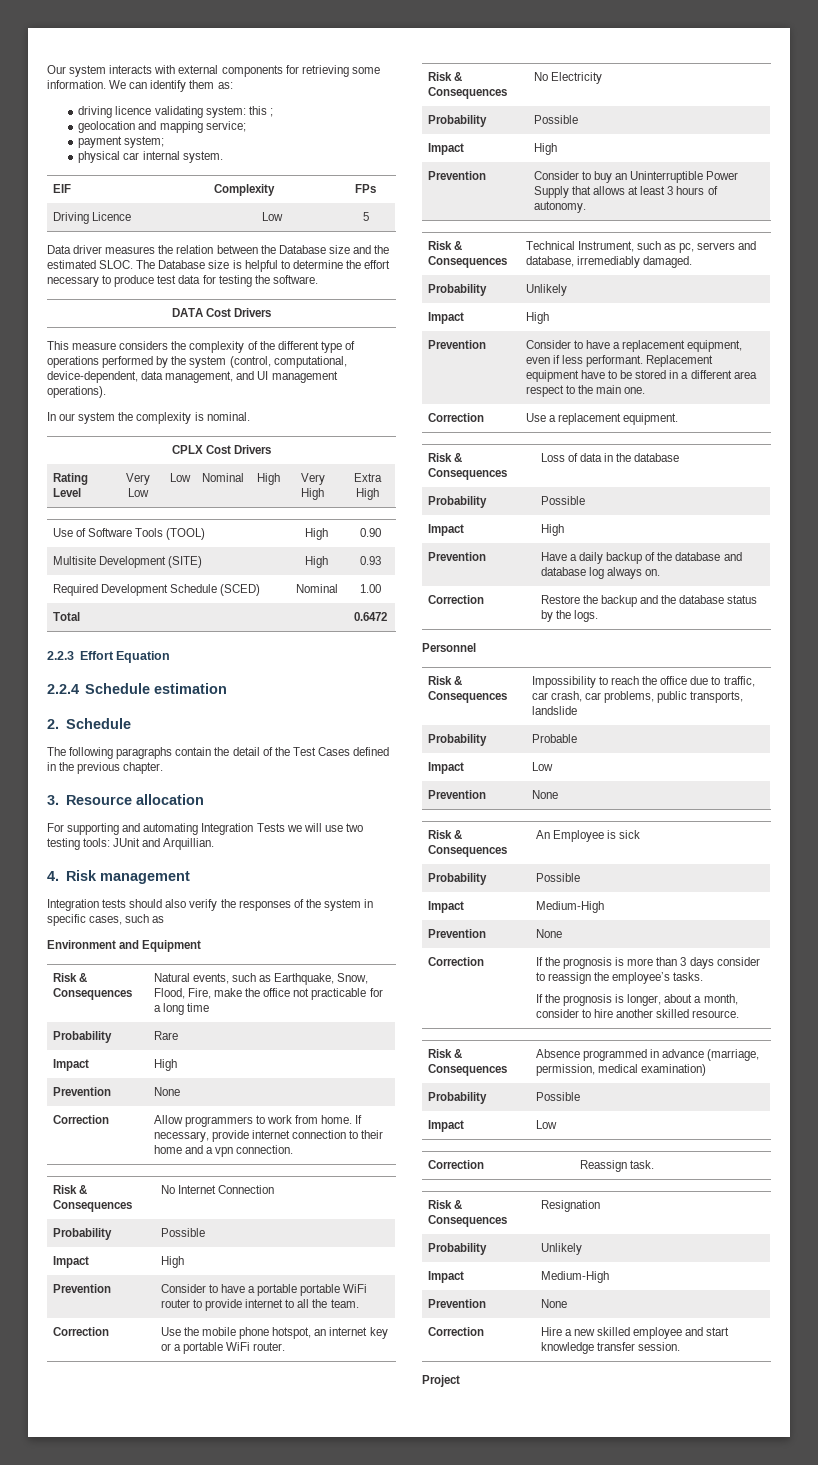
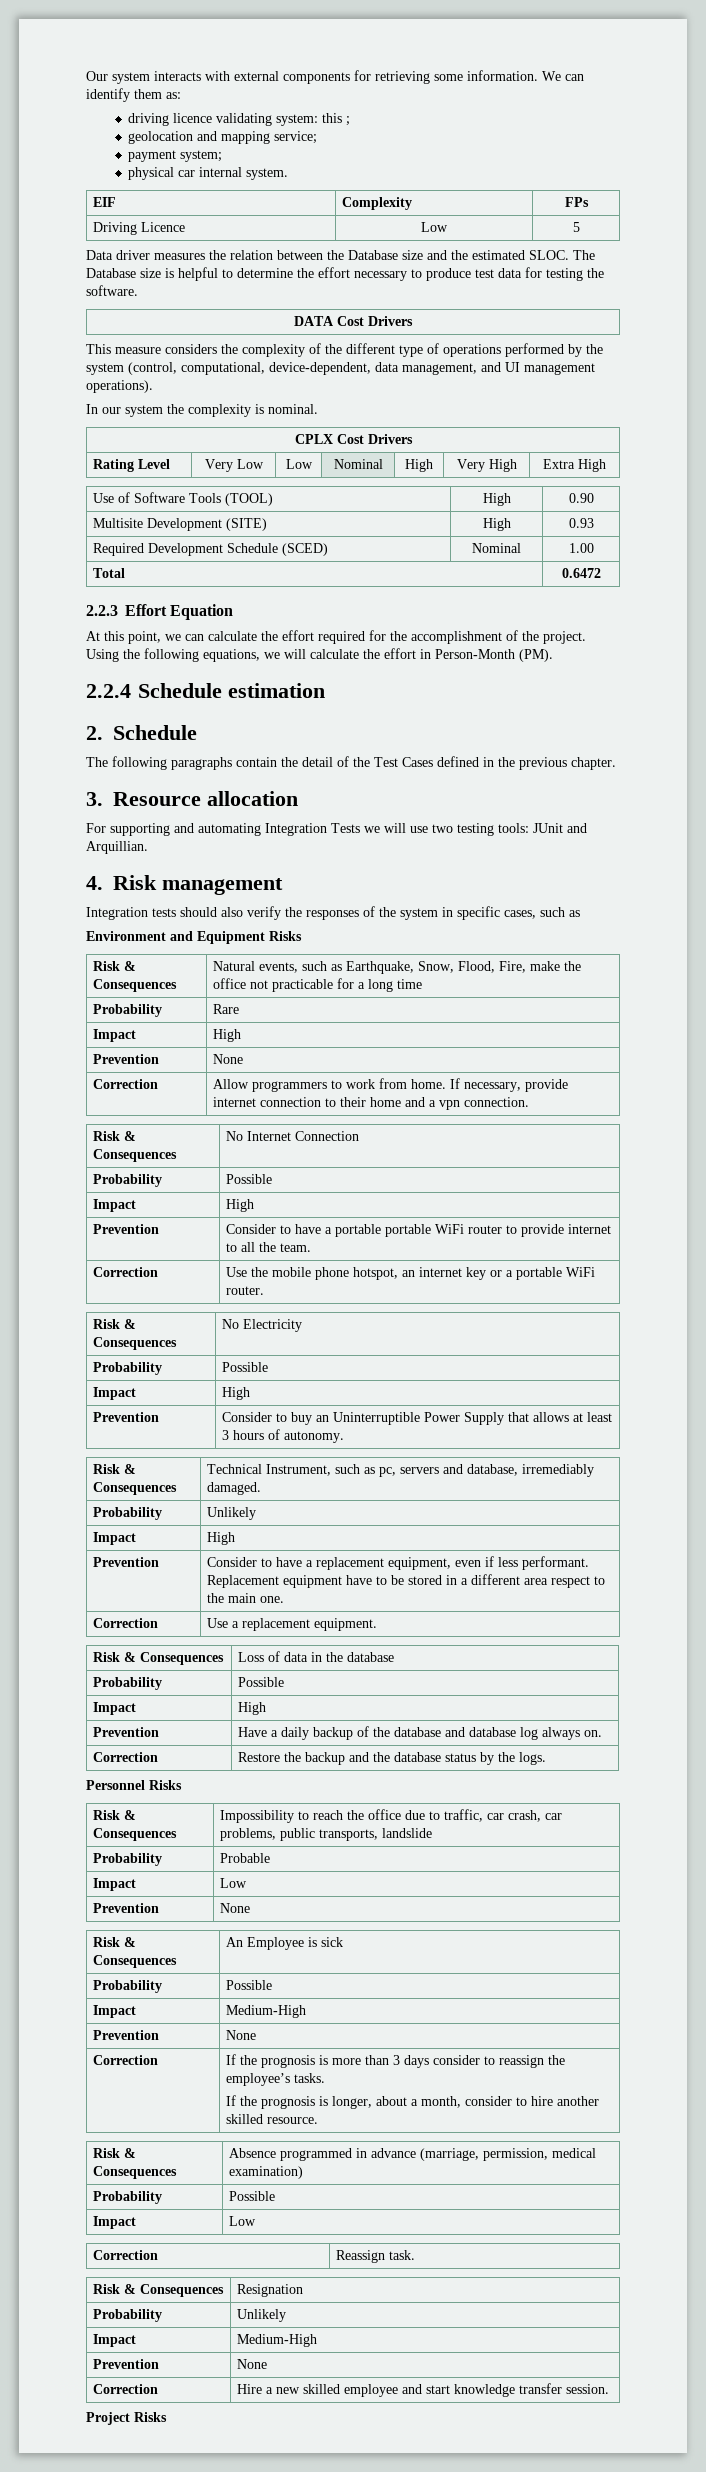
(171, 657) none -> [86,630,586,644] [86,648,553,662] // At this point, we can calculate the effort required for the accomplishment of the project. Using the following equations, we will calculate the effort in Person-Month (PM).
(202, 946) none -> [269,931,302,941] Risks
(476, 647) none -> [149,1780,182,1790] Risks
(460, 1381) none -> [134,2412,167,2422] Risks

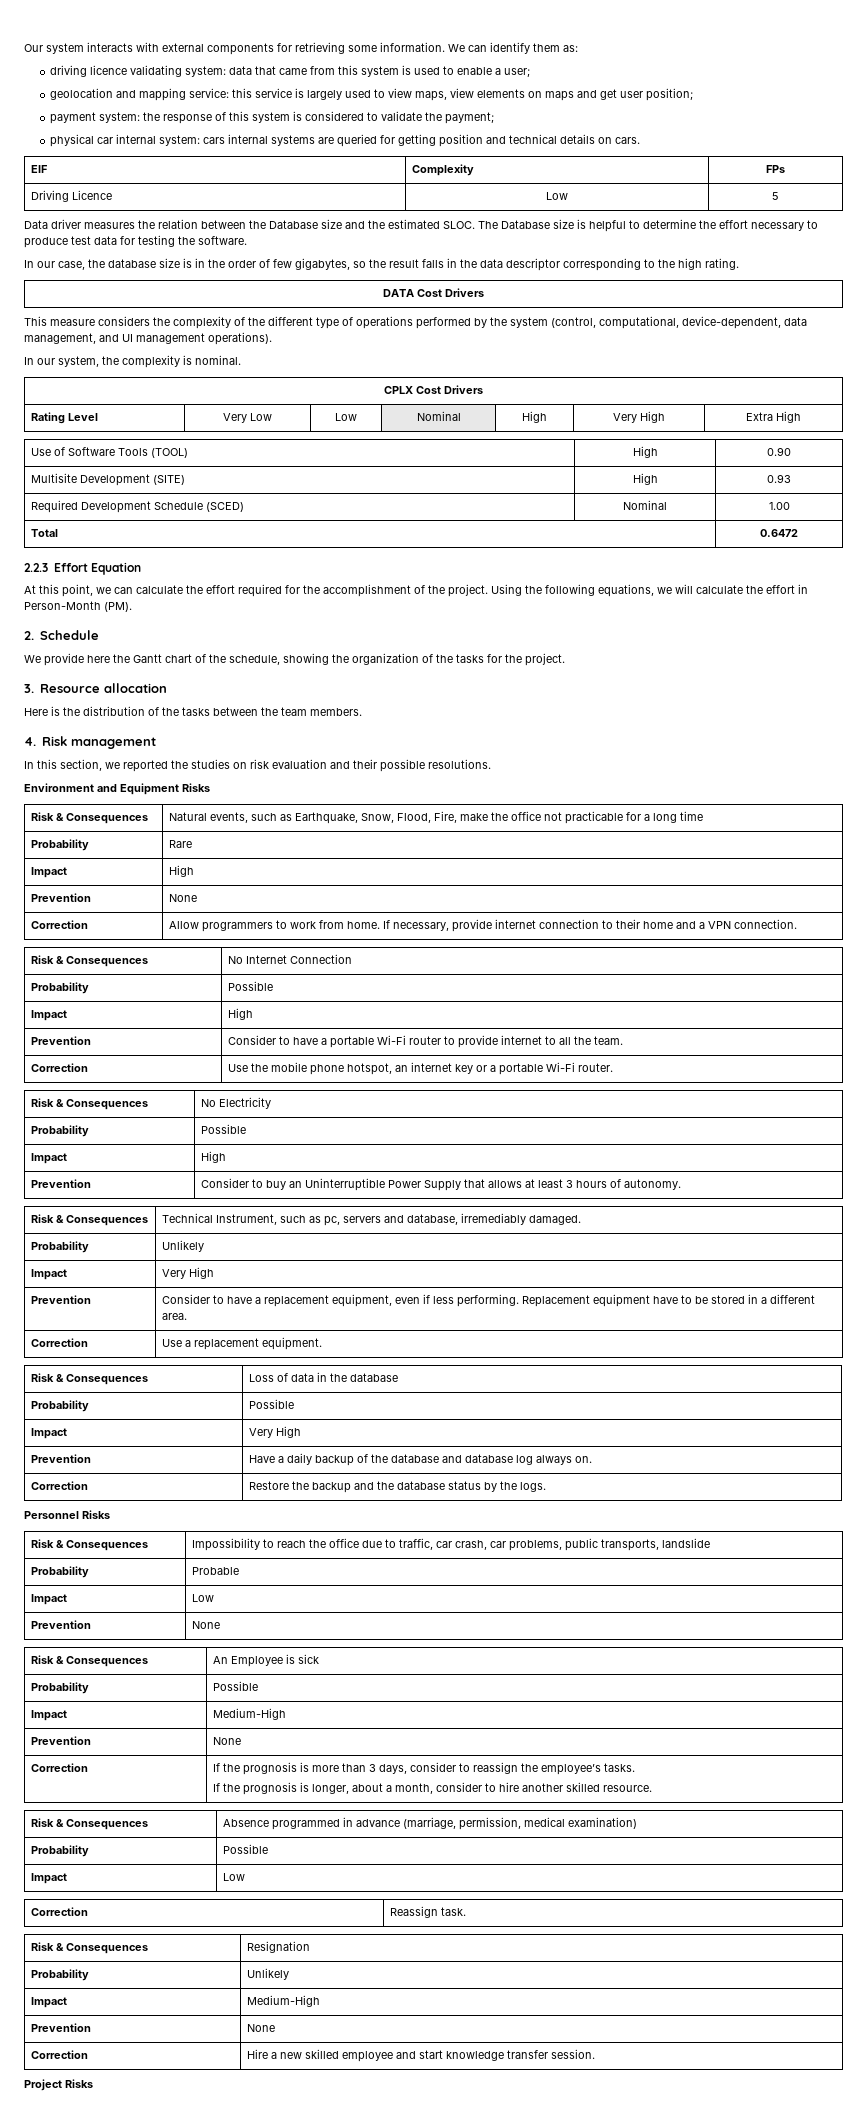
[322,113,351,126] [128,131,318,144] [128,150,223,162] [128,167,289,180] this ; // geolocation and mapping service; // payment system; // physical car internal system. -> [229,65,531,77] [50,88,694,101] [50,111,495,124] [50,134,641,147] data that came from this system is used to enable a user; // geolocation and mapping service: this service is largely used to view maps, view elements on maps and get user position; // payment system: the response of this system is considered to validate the payment; // physical car internal system: cars internal systems are queried for getting position and technical details on cars.
(138, 290) none -> [24,258,739,271] // In our case, the database size is in the order of few gigabytes, so the result falls in the data descriptor corresponding to the high rating.
[125,405,163,417] system -> [58,356,99,367] system,
[86,683,325,698] [86,725,197,740] [86,756,616,770] [86,791,298,806] [86,823,587,836] [86,841,148,854] [86,875,283,895] [86,906,580,920] 2.2.4 Schedule estimation // 2. Schedule // The following paragraphs contain the detail of the Test Cases defined in the previous chapter. // 3. Resource allocation // For supporting and automating Integration Tests we will use two testing tools: JUnit and Arquillian. // 4. Risk management // Integration tests should also verify the responses of the system in specific cases, such as -> [24,630,99,640] [24,653,565,666] [24,683,167,693] [24,706,362,716] [24,736,156,749] [24,759,491,772] 2. Schedule // We provide here the Gantt chart of the schedule, showing the organization of the tasks for the project. // 3. Resource allocation // Here is the distribution of the tasks between the team members. // 4. Risk management // In this section, we reported the studies on risk evaluation and their possible resolutions.
[438,1100,460,1110] vpn -> [707,921,731,929] VPN
[384,1224,464,1237] portable WiFi -> [376,1035,406,1045] Wi-Fi
[565,1267,595,1277] WiFi -> [545,1062,575,1072] Wi-Fi
(136, 1538) none -> [161,1269,186,1279] Very
[521,1556,589,1570] performant. -> [456,1294,519,1307] performing.
[523,1576,605,1588] [206,1593,284,1603] area respect to the main one. -> [161,1313,187,1320] area.
(136, 1708) none -> [248,1428,273,1438] Very
[403,2055,429,2068] days -> [378,1764,407,1774] days,

